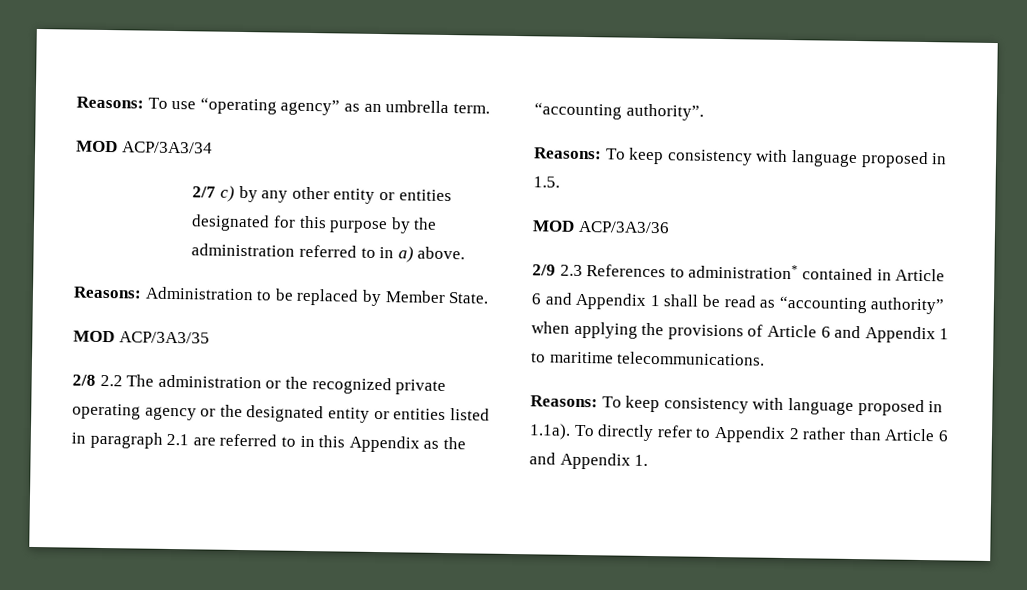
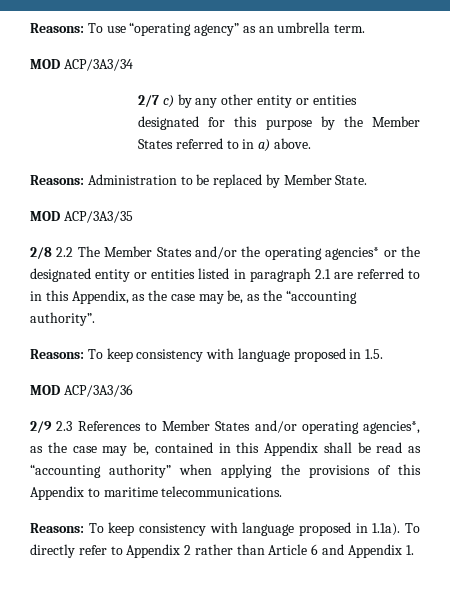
[191,243,296,257] administration -> [372,116,420,127] [138,139,174,149] Member States
[157,374,447,396] [72,403,197,421] administration or the recognized private operating agency -> [104,246,380,260] Member States and/or the operating agencies*
[348,435,420,453] Appendix -> [71,290,244,304] Appendix, as the case may be,
[688,263,946,282] [531,292,661,310] administration* contained in Article 6 and Appendix 1 -> [162,420,420,434] [30,442,318,456] Member States and/or operating agencies*, as the case may be, contained in this Appendix
[766,324,950,344] Article 6 and Appendix 1 -> [397,464,421,475] [30,486,84,500] this Appendix

